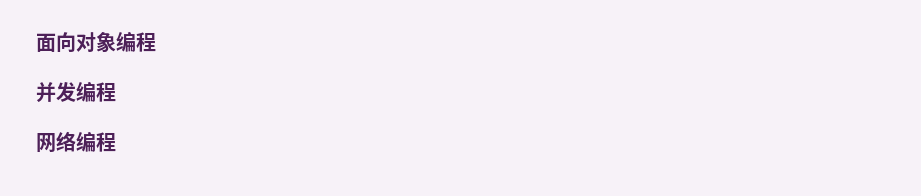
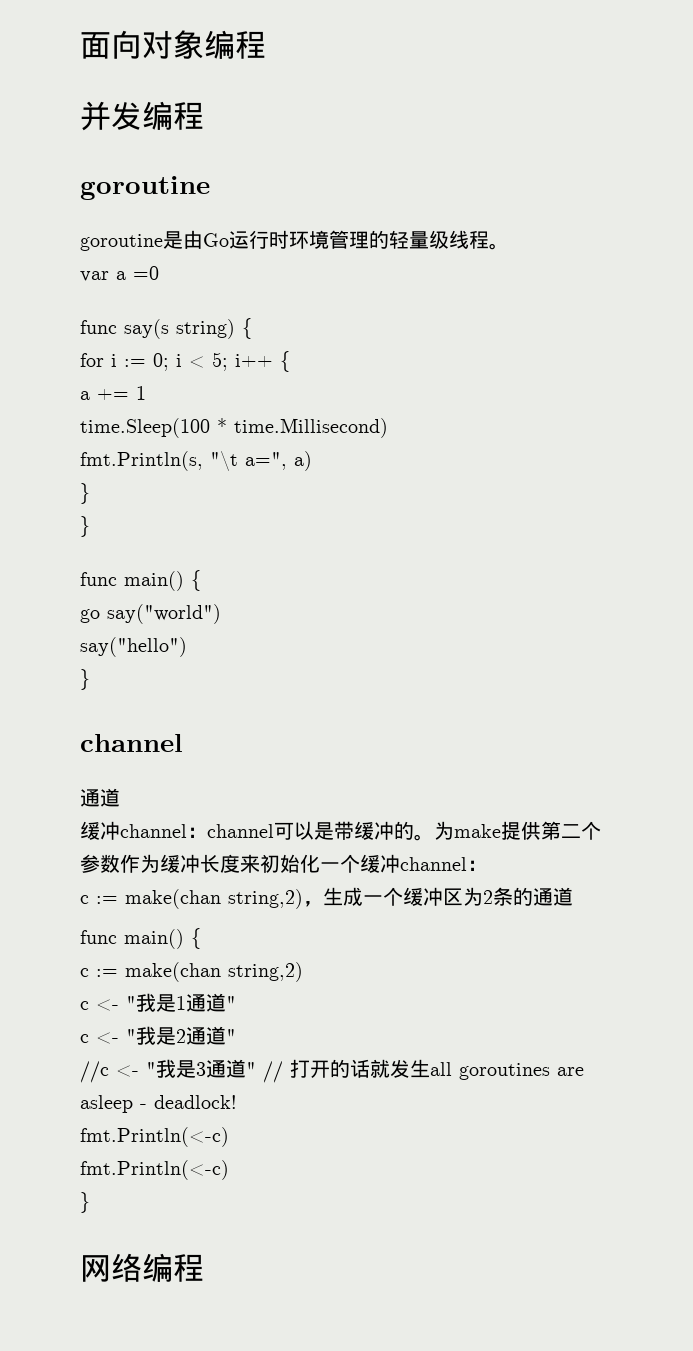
(116, 92) none -> [80,176,210,200] [80,230,509,251] [80,266,159,282] [80,318,252,339] [80,351,290,372] [80,386,146,400] [80,418,388,438] [80,451,312,471] [80,483,90,504] [80,516,90,537] [80,570,201,591] [80,604,221,624] [80,637,187,657] [80,669,90,690] [80,734,183,752] [80,788,120,807] [80,821,601,841] [80,854,487,873] [80,887,573,909] [80,928,201,949] [80,962,303,982] [80,993,236,1012] [80,1026,236,1045] [80,1059,584,1083] [80,1095,237,1113] [80,1127,229,1147] [80,1160,229,1180] [80,1192,90,1213] // goroutine // goroutine是由Go运行时环境管理的轻量级线程。 // var a =0 // func say(s string) { // for i := 0; i < 5; i++ { // a += 1 // time.Sleep(100 * time.Millisecond) // fmt.Println(s, "\t a=", a) // } // } // func main() { // go say("world") // say("hello") // } // channel // 通道 // 缓冲channel：channel可以是带缓冲的。为make提供第二个参数作为缓冲长度来初始化一个缓冲channel： // c := make(chan string,2)，生成一个缓冲区为2条的通道 // func main() { // c := make(chan string,2) // c <- "我是1通道" // c <- "我是2通道" // //c <- "我是3通道" // 打开的话就发生all goroutines are asleep - deadlock! // fmt.Println(<-c) // fmt.Println(<-c) // }

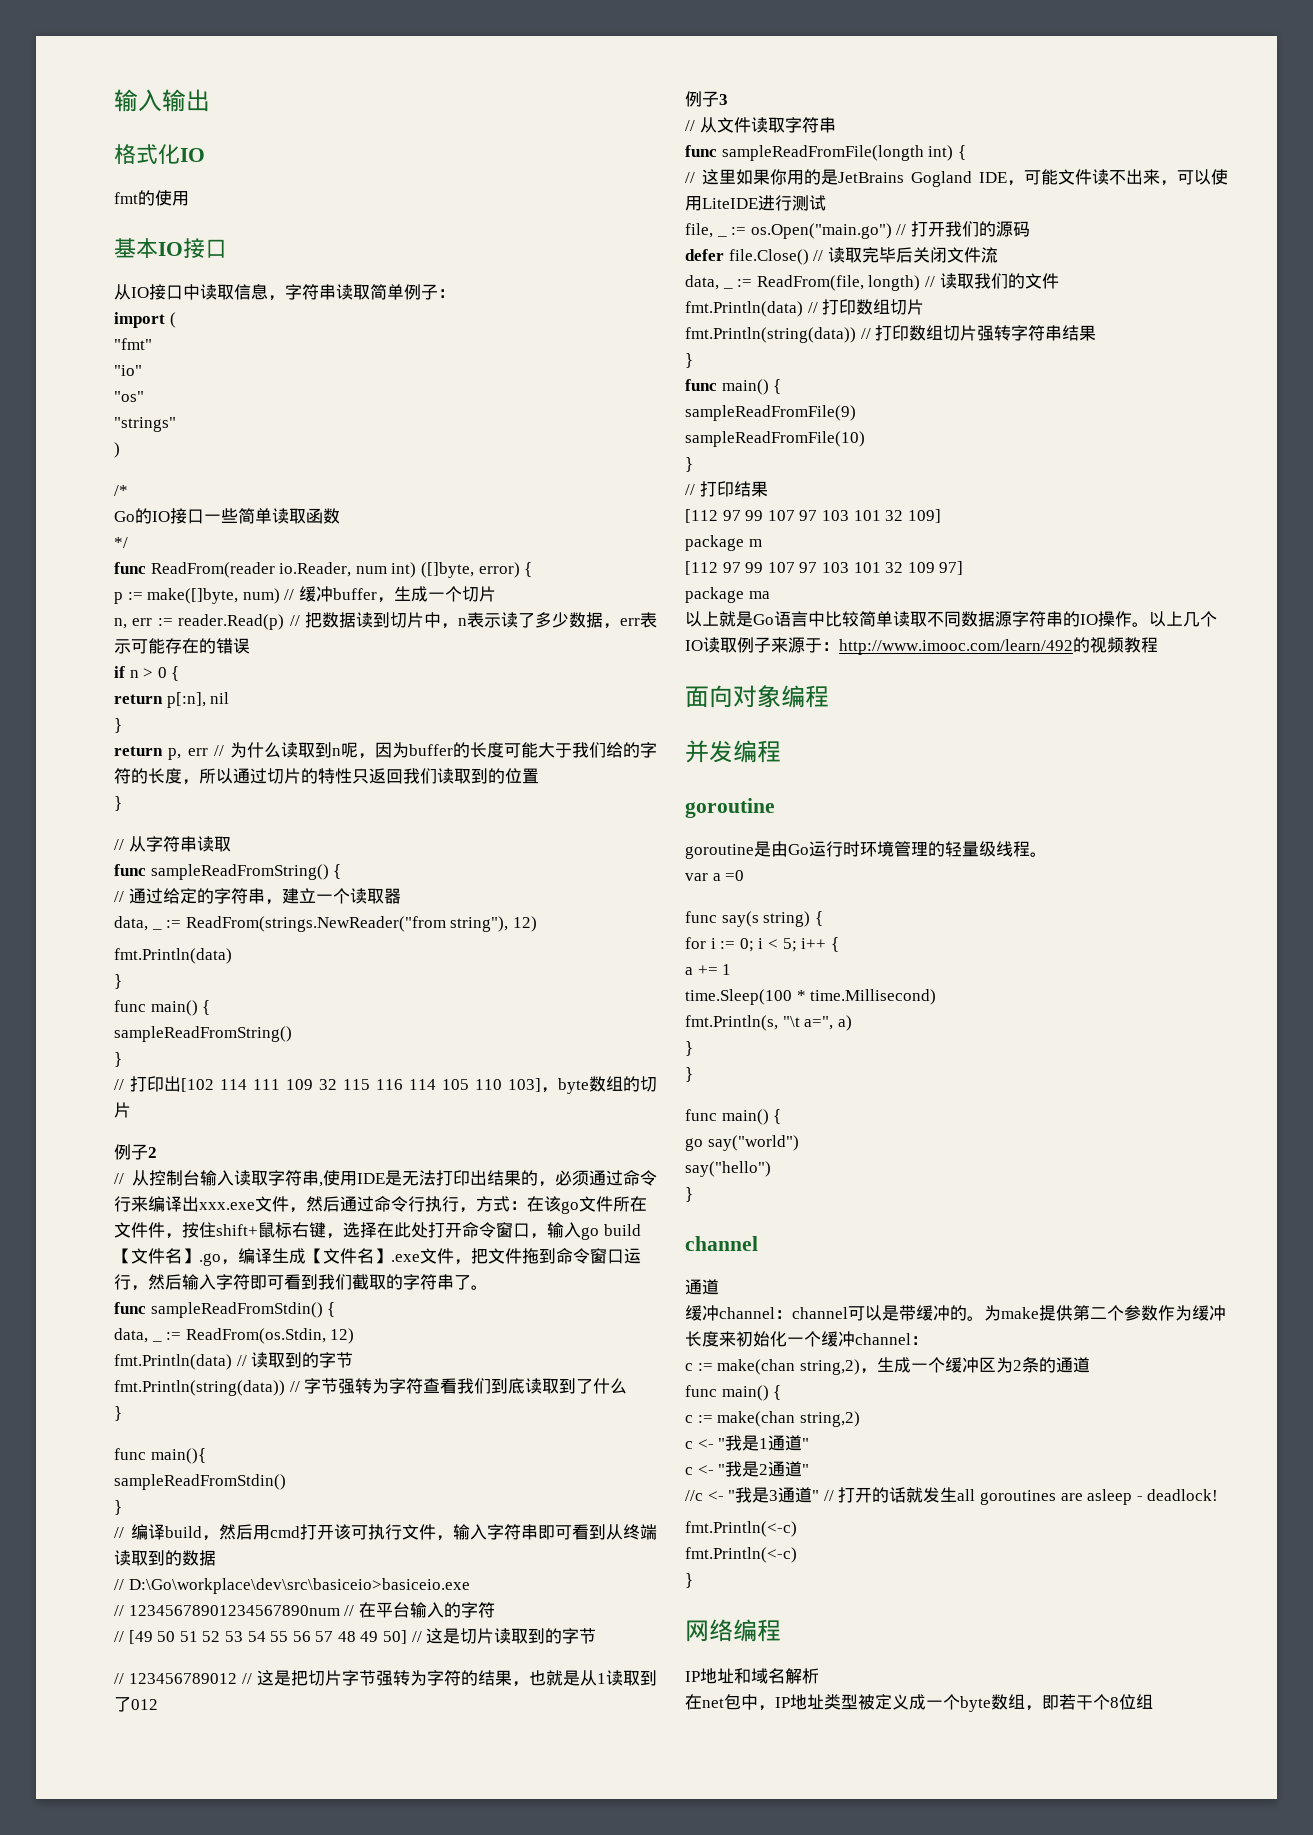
(80, 45) none -> [114,89,210,112] [114,144,205,164] [114,190,189,206] [114,238,227,258] [114,284,455,301] [114,312,176,328] [114,338,152,350] [114,365,142,376] [114,391,144,402] [114,417,176,432] [114,442,120,458] [114,485,128,496] [114,508,340,524] [114,537,128,548] [114,562,533,578] [114,586,496,604] [114,612,657,630] [114,638,250,654] [114,666,180,681] [114,692,230,708] [114,718,122,733] [114,742,657,760] [114,768,539,785] [114,796,122,811] [114,836,231,852] [114,864,342,880] [114,888,401,905] [114,916,162,931] [166,916,537,932] [114,948,232,964] [114,974,122,989] [114,1000,211,1016] [114,1026,292,1042] [114,1052,122,1067] [114,1076,657,1094] [114,1102,131,1118] [114,1144,157,1160] [114,1170,657,1187] [114,1196,647,1214] [114,1222,641,1240] [114,1248,641,1266] [114,1274,488,1291] [114,1302,336,1318] [114,1328,162,1343] [166,1328,355,1344] [114,1352,354,1370] [114,1378,628,1396] [114,1406,122,1421] [114,1448,206,1464] [114,1474,286,1490] [114,1500,122,1515] [114,1524,657,1541] [114,1550,216,1566] [114,1578,470,1594] [114,1602,495,1618] [114,1628,597,1644] [114,1670,657,1687] [114,1697,158,1712] [685,91,728,107] [685,117,836,133] [685,145,966,161] [685,169,1228,187] [685,195,826,211] [685,223,727,238] [731,221,1030,239] [685,247,998,265] [685,275,733,290] [737,273,1059,291] [685,299,925,317] [685,325,1097,343] [685,353,693,368] [685,379,782,395] [685,405,856,421] [685,431,865,447] [685,457,693,472] [685,481,768,497] [685,509,941,523] [685,535,762,551] [685,561,964,575] [685,587,770,603] [685,611,1217,627] [685,637,1158,655] 输入输出 // 格式化IO // fmt的使用 // 基本IO接口 // 从IO接口中读取信息，字符串读取简单例子： // import ( // "fmt" // "io" // "os" // "strings" // ) // /* // Go的IO接口一些简单读取函数 // */ // func ReadFrom(reader io.Reader, num int) ([]byte, error) { // p := make([]byte, num) // 缓冲buffer，生成一个切片 // n, err := reader.Read(p) // 把数据读到切片中，n表示读了多少数据，err表示可能存在的错误 // if n > 0 { // return p[:n], nil // } // return p, err // 为什么读取到n呢，因为buffer的长度可能大于我们给的字符的长度，所以通过切片的特性只返回我们读取到的位置 // } // // 从字符串读取 // func sampleReadFromString() { // // 通过给定的字符串，建立一个读取器 // data, _ := ReadFrom(strings.NewReader("from string"), 12) // fmt.Println(data) // } // func main() { // sampleReadFromString() // } // // 打印出[102 114 111 109 32 115 116 114 105 110 103]，byte数组的切片 // 例子2 // // 从控制台输入读取字符串,使用IDE是无法打印出结果的，必须通过命令行来编译出xxx.exe文件，然后通过命令行执行，方式：在该go文件所在文件件，按住shift+鼠标右键，选择在此处打开命令窗口，输入go build【文件名】.go，编译生成【文件名】.exe文件，把文件拖到命令窗口运行，然后输入字符即可看到我们截取的字符串了。 // func sampleReadFromStdin() { // data, _ := ReadFrom(os.Stdin, 12) // fmt.Println(data) // 读取到的字节 // fmt.Println(string(data)) // 字节强转为字符查看我们到底读取到了什么 // } // func main(){ // sampleReadFromStdin() // } // // 编译build，然后用cmd打开该可执行文件，输入字符串即可看到从终端读取到的数据 // // D:\Go\workplace\dev\src\basiceio>basiceio.exe // // 12345678901234567890num // 在平台输入的字符 // // [49 50 51 52 53 54 55 56 57 48 49 50] // 这是切片读取到的字节 // // 123456789012 // 这是把切片字节强转为字符的结果，也就是从1读取到了012 // 例子3 // // 从文件读取字符串 // func sampleReadFromFile(longth int) { // // 这里如果你用的是JetBrains Gogland IDE，可能文件读不出来，可以使用LiteIDE进行测试 // file, _ := os.Open("main.go") // 打开我们的源码 // defer file.Close() // 读取完毕后关闭文件流 // data, _ := ReadFrom(file, longth) // 读取我们的文件 // fmt.Println(data) // 打印数组切片 // fmt.Println(string(data)) // 打印数组切片强转字符串结果 // } // func main() { // sampleReadFromFile(9) // sampleReadFromFile(10) // } // // 打印结果 // [112 97 99 107 97 103 101 32 109] // package m // [112 97 99 107 97 103 101 32 109 97] // package ma // 以上就是Go语言中比较简单读取不同数据源字符串的IO操作。以上几个IO读取例子来源于：http://www.imooc.com/learn/492的视频教程 //
(204, 1268) none -> [685,1668,819,1684] [685,1694,1153,1712] // IP地址和域名解析 // 在net包中，IP地址类型被定义成一个byte数组，即若干个8位组

